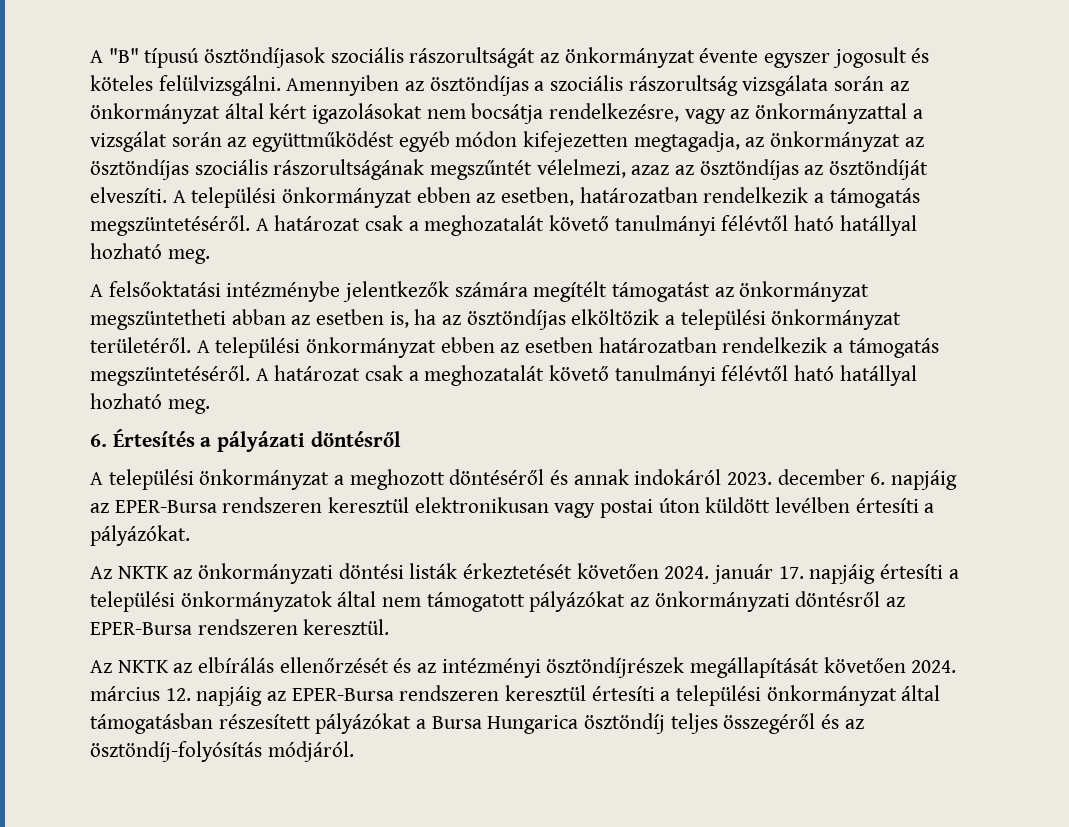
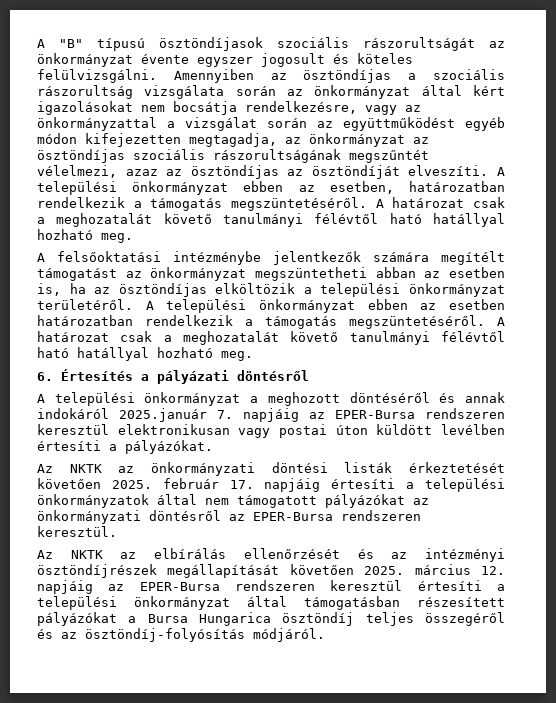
[727,469,886,485] 2023. december 6. -> [119,408,233,422] 2025.január 7.
[664,564,774,584] 2024. január -> [111,478,219,489] 2025. február
[911,660,957,673] 2024. -> [364,566,405,575] 2025.

